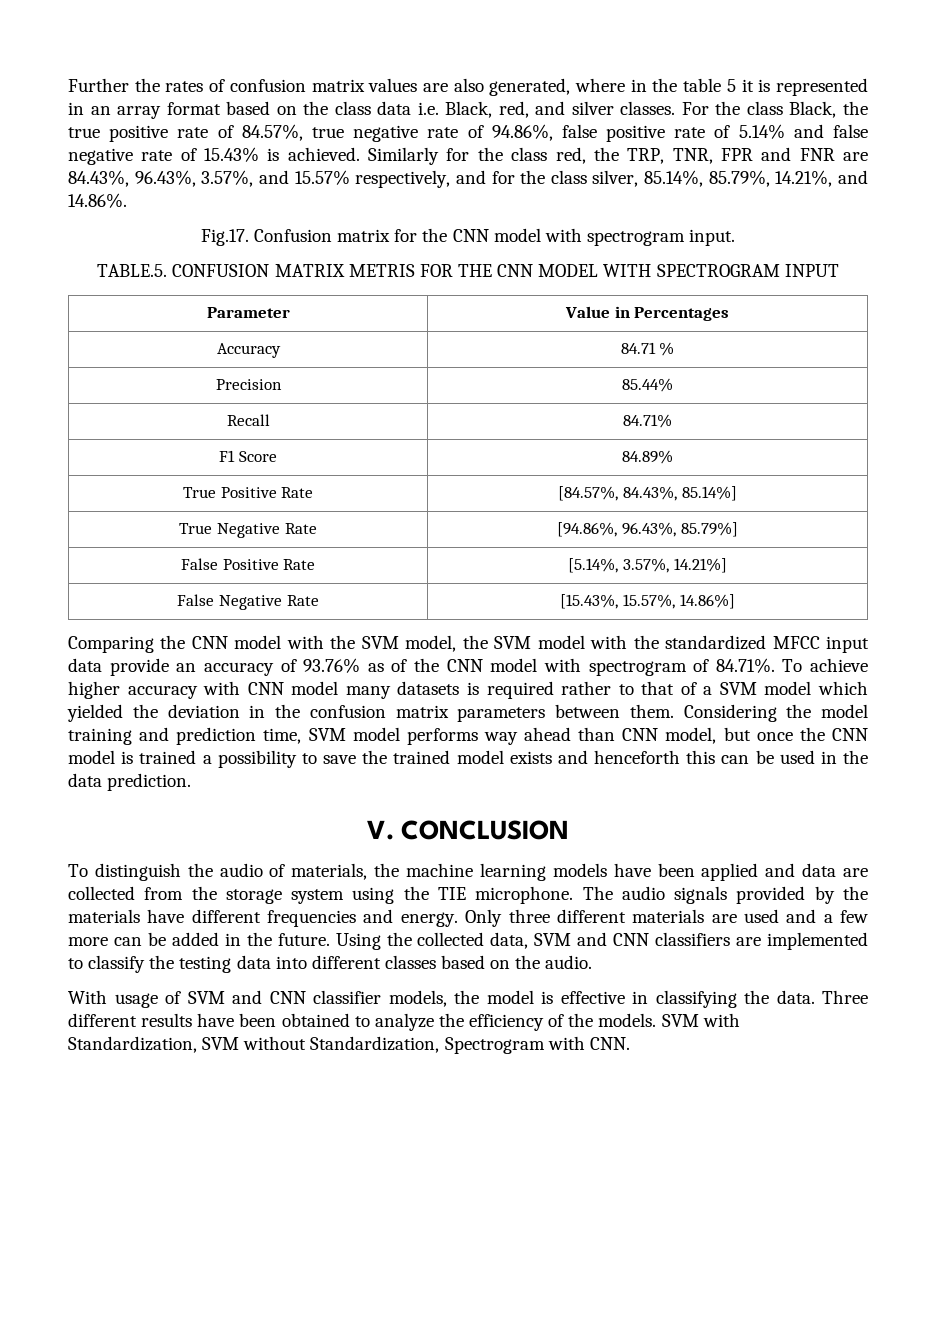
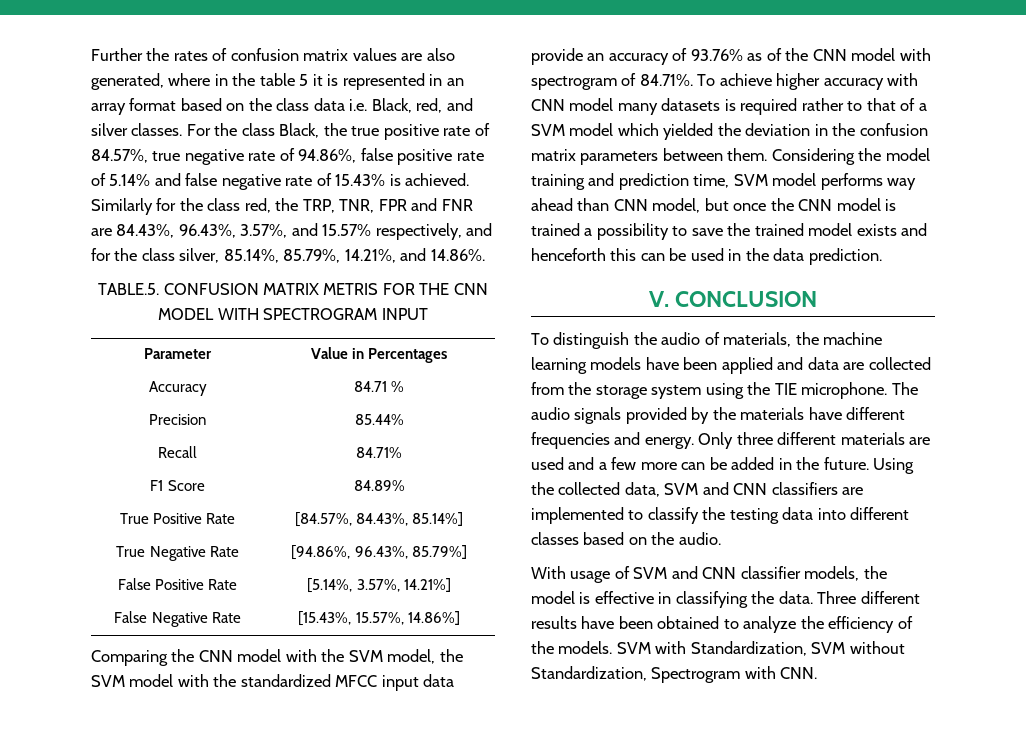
[200,228,736,246] // Fig.17. Confusion matrix for the CNN model with spectrogram input. -> (485, 255) none

